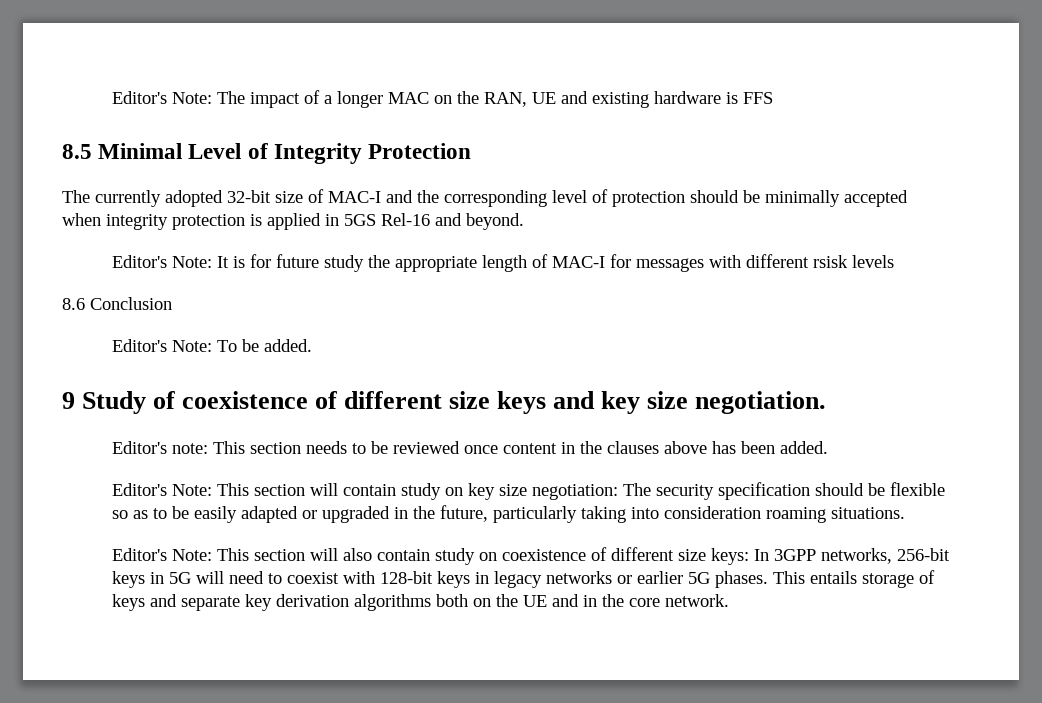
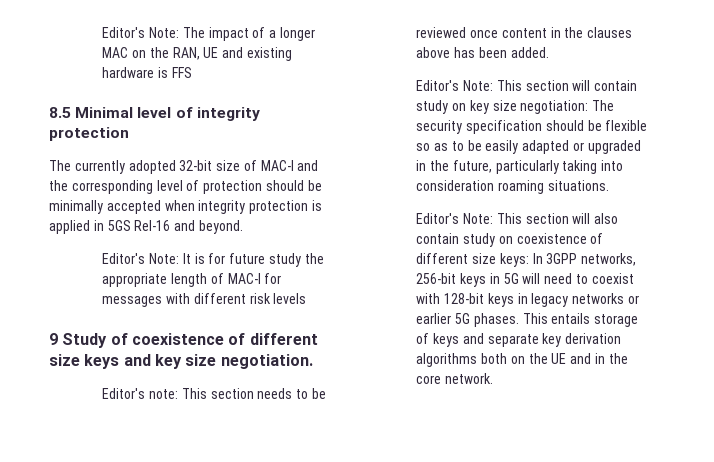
[188,143,472,164] Level of Integrity Protection -> [137,107,260,121] [49,127,129,141] level of integrity protection
[812,255,848,268] rsisk -> [249,293,271,304] risk
[62,297,172,310] [111,339,312,352] // 8.6 Conclusion // Editor's Note: To be added. -> (307, 298) none

